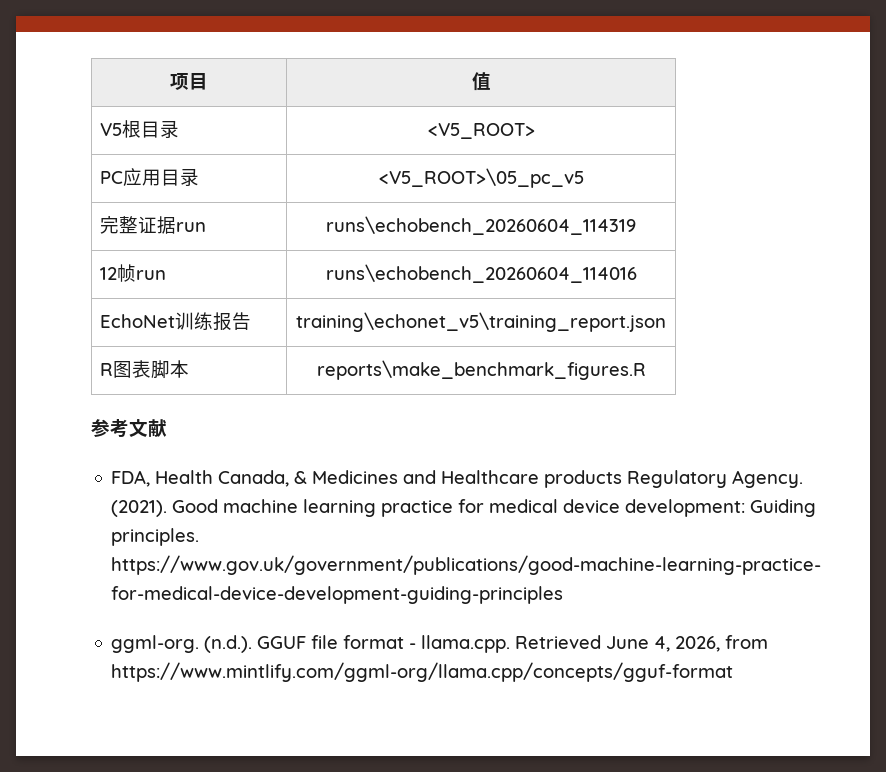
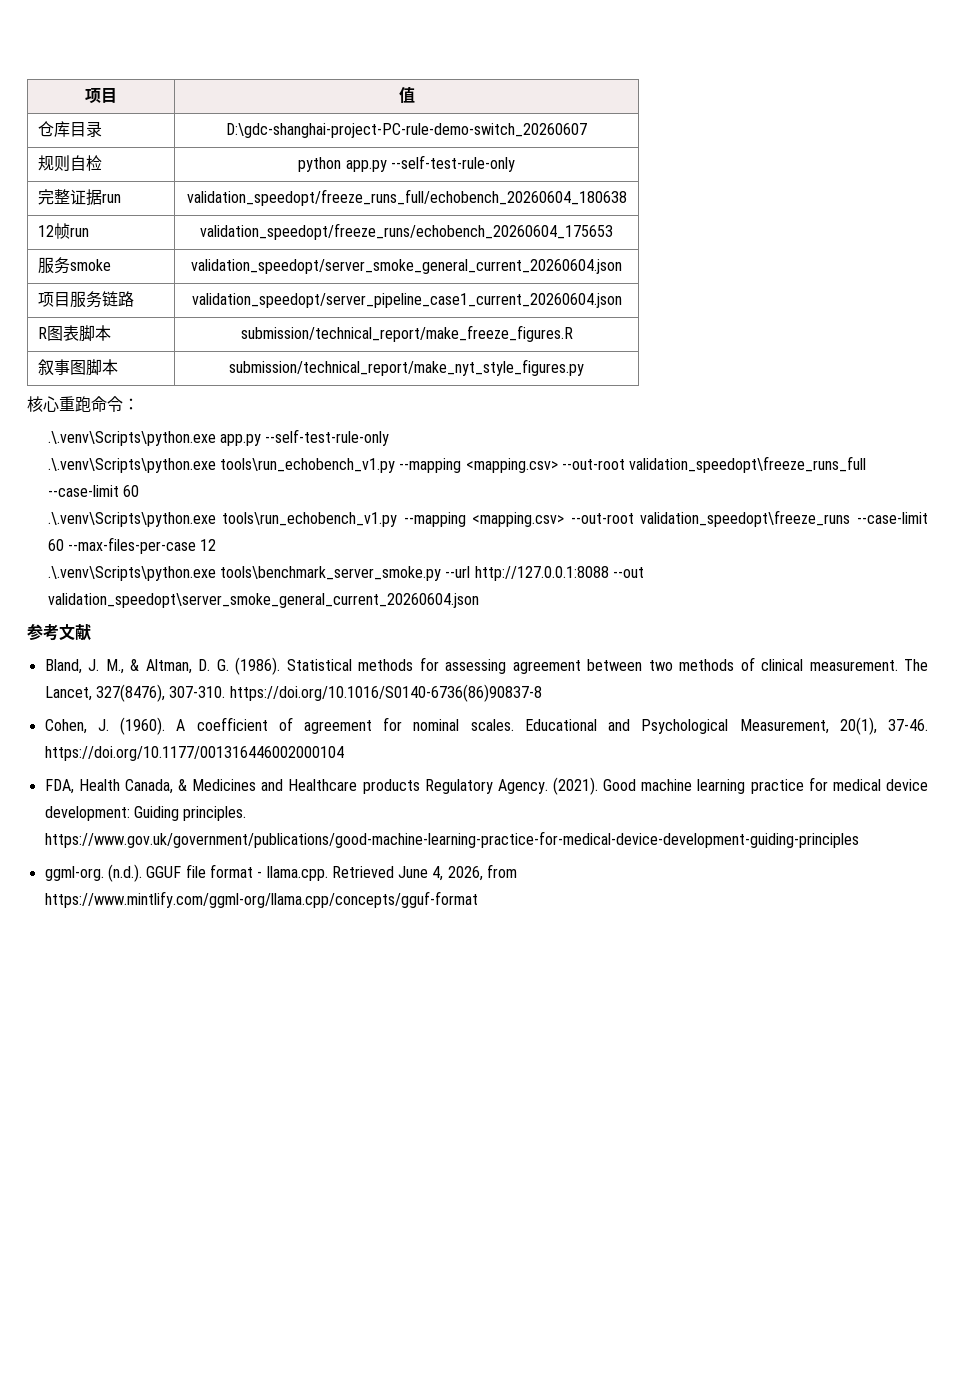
[99,120,179,138] [427,123,535,139] [99,168,199,186] [378,168,584,188] V5根目录 | <V5_ROOT> // PC应用目录 | <V5_ROOT>\05_pc_v5 -> [38,121,103,137] [226,123,587,138] [38,155,103,172] [298,155,515,172] 仓库目录 | D:\gdc-shanghai-project-PC-rule-demo-switch_20260607 // 规则自检 | python app.py --self-test-rule-only
[326,216,636,235] runs\echobench_20260604_114319 -> [186,189,627,206] validation_speedopt/freeze_runs_full/echobench_20260604_180638
[325,264,637,283] [99,312,251,331] [296,312,666,332] [99,360,189,379] [316,360,646,380] [91,419,167,437] runs\echobench_20260604_114016 // EchoNet训练报告 | training\echonet_v5\training_report.json // R图表脚本 | reports\make_benchmark_figures.R // 参考文献 -> [200,223,613,240] [38,257,112,274] [191,259,622,274] [38,291,135,308] [191,293,622,308] [38,325,112,342] [240,325,573,342] [38,359,119,376] [229,359,584,376] [27,396,139,412] [47,429,390,446] [47,456,867,473] [47,485,140,497] [47,510,928,527] [47,537,217,554] [47,566,645,581] [47,593,479,608] [27,624,91,641] [44,657,928,675] [44,684,542,702] [44,717,929,735] [44,746,344,761] validation_speedopt/freeze_runs/echobench_20260604_175653 // 服务smoke | validation_speedopt/server_smoke_general_current_20260604.json // 项目服务链路 | validation_speedopt/server_pipeline_case1_current_20260604.json // R图表脚本 | submission/technical_report/make_freeze_figures.R // 叙事图脚本 | submission/technical_report/make_nyt_style_figures.py // 核心重跑命令： // .\.venv\Scripts\python.exe app.py --self-test-rule-only // .\.venv\Scripts\python.exe tools\run_echobench_v1.py --mapping <mapping.csv> --out-root validation_speedopt\freeze_runs_full --case-limit 60 // .\.venv\Scripts\python.exe tools\run_echobench_v1.py --mapping <mapping.csv> --out-root validation_speedopt\freeze_runs --case-limit 60 --max-files-per-case 12 // .\.venv\Scripts\python.exe tools\benchmark_server_smoke.py --url http://127.0.0.1:8088 --out validation_speedopt\server_smoke_general_current_20260604.json // 参考文献 // Bland, J. M., & Altman, D. G. (1986). Statistical methods for assessing agreement between two methods of clinical measurement. The Lancet, 327(8476), 307-310. https://doi.org/10.1016/S0140-6736(86)90837-8 // Cohen, J. (1960). A coefficient of agreement for nominal scales. Educational and Psychological Measurement, 20(1), 37-46. https://doi.org/10.1177/001316446002000104

